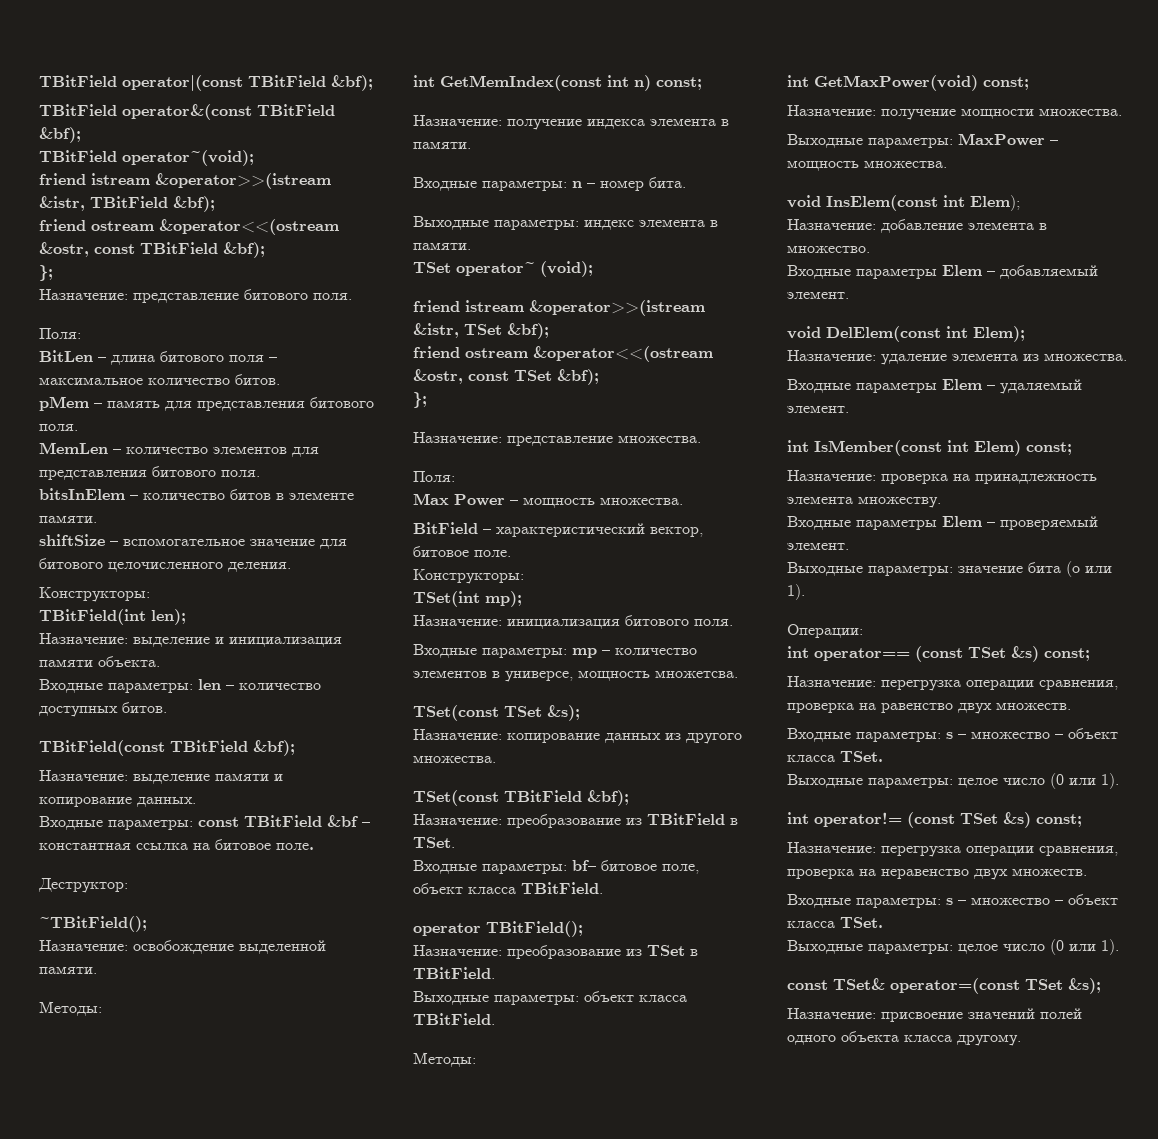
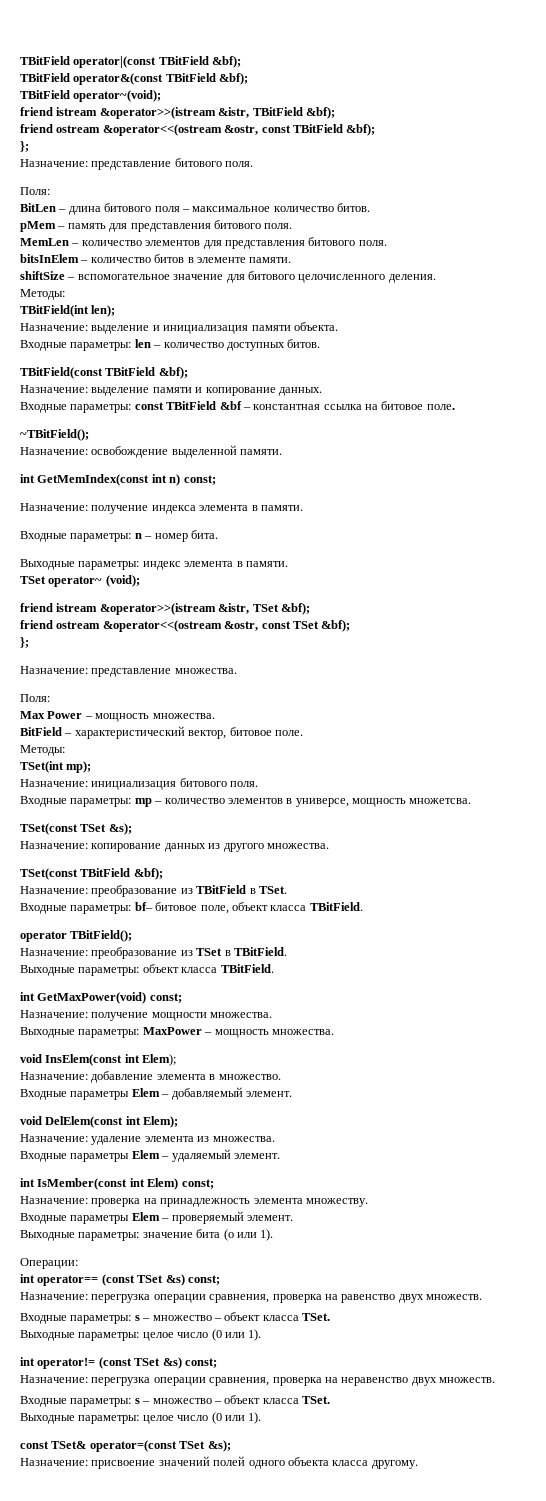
[39,587,150,602] Конструкторы: -> [20,289,65,300] Методы:
[38,878,128,893] // Деструктор: -> (455, 407) none
[39,1001,102,1016] // Методы: -> (283, 452) none
[413,569,524,584] Конструкторы: -> [20,745,65,756] Методы:
[413,1052,476,1067] // Методы: -> (274, 968) none

